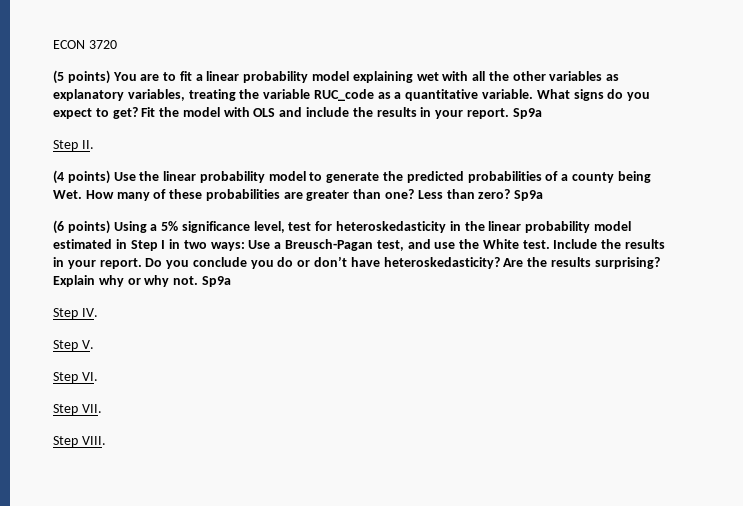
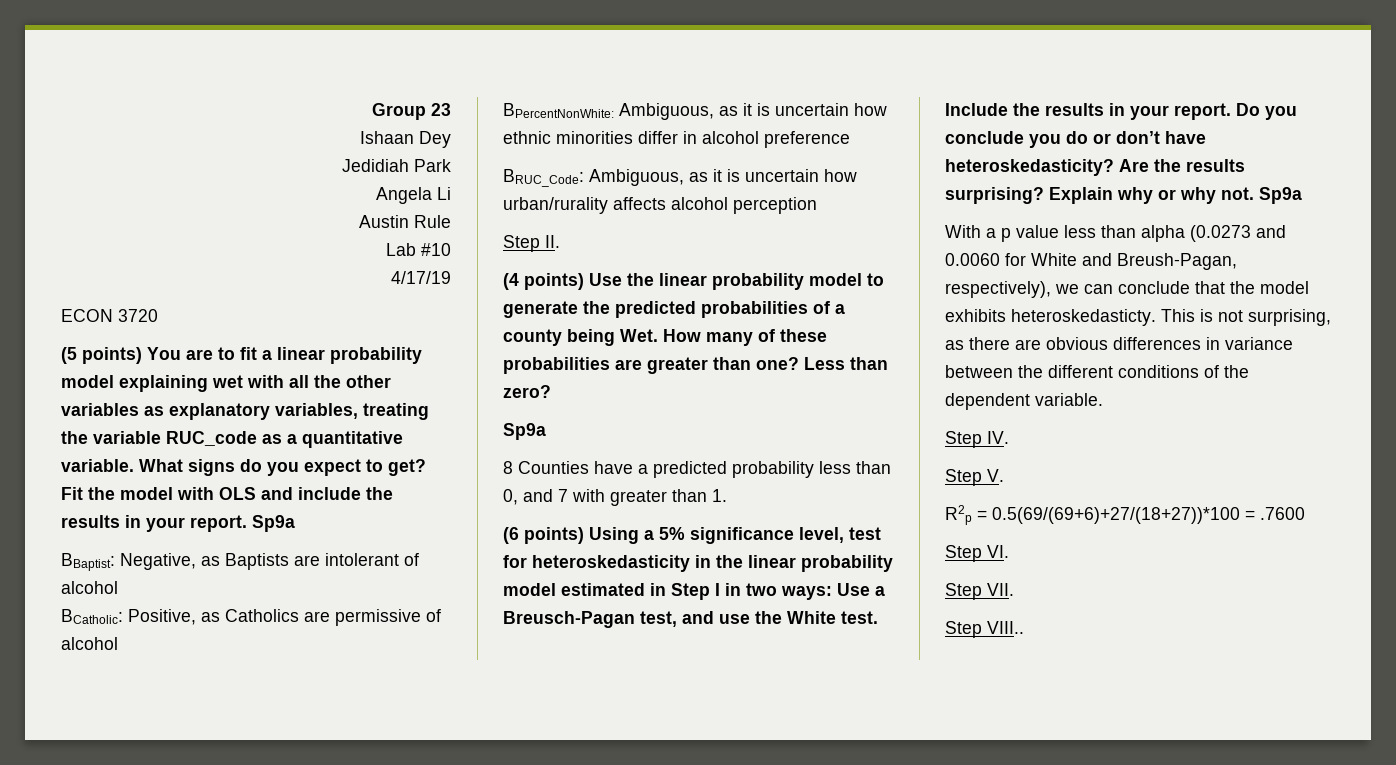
(53, 44) none -> [372,103,451,120] [360,131,451,148] [342,159,451,172] [376,187,451,204] [359,215,451,228] [386,243,451,256] [391,271,451,284] Group 23 // Ishaan Dey // Jedidiah Park // Angela Li // Austin Rule // Lab #10 // 4/17/19 //
(542, 113) none -> [61,553,419,571] [61,581,118,594] [61,609,441,626] [61,637,118,650] [503,103,887,120] [503,131,850,148] [503,169,857,187] [503,197,817,214] // BBaptist: Negative, as Baptists are intolerant of alcohol // BCatholic: Positive, as Catholics are permissive of alcohol // BPercentNonWhite: Ambiguous, as it is uncertain how ethnic minorities differ in alcohol preference // BRUC_Code: Ambiguous, as it is uncertain how urban/rurality affects alcohol perception
[514,190,544,201] Sp9a -> [503,423,546,440] [503,461,891,478] [503,489,727,506] // Sp9a // 8 Counties have a predicted probability less than 0, and 7 with greater than 1.
(231, 281) none -> [945,225,1286,242] [945,253,1237,270] [945,281,1309,298] [945,309,1331,326] [945,337,1293,350] [945,365,1249,378] [945,393,1103,410] // With a p value less than alpha (0.0273 and 0.0060 for White and Breush-Pagan, respectively), we can conclude that the model exhibits heteroskedasticty. This is not surprising, as there are obvious differences in variance between the different conditions of the dependent variable.
(94, 344) none -> [945,505,1305,525] // R2p = 0.5(69/(69+6)+27/(18+27))*100 = .7600
[81,436,106,445] VIII. -> [987,621,1024,634] VIII..

